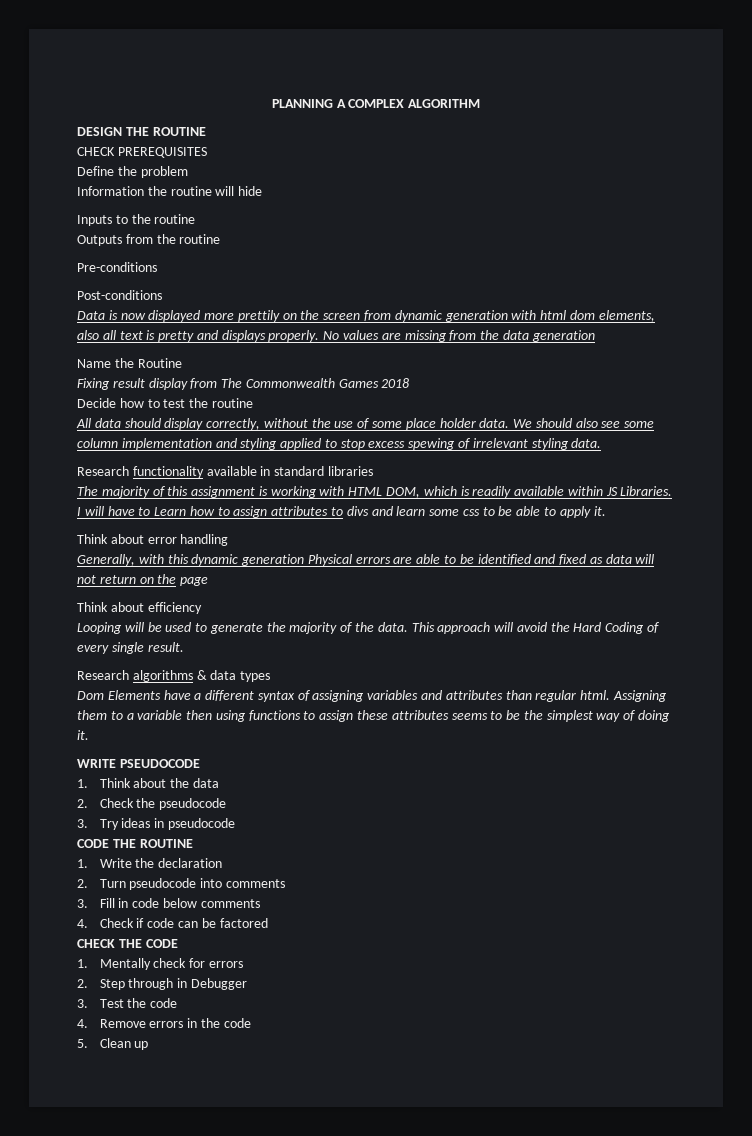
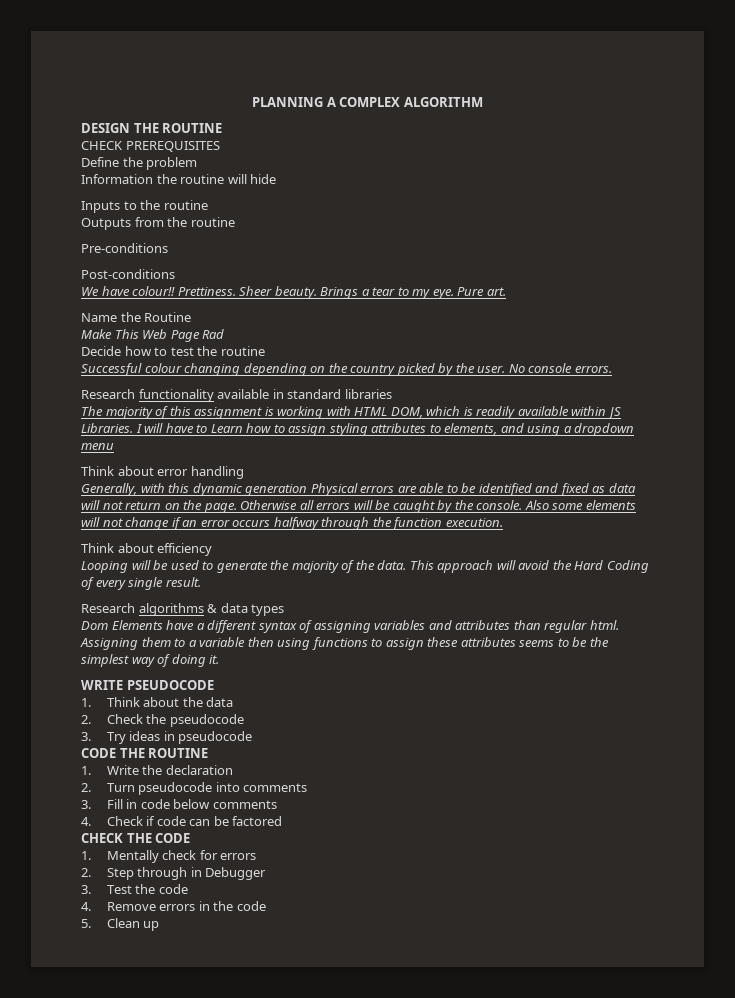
[77,310,655,322] [77,330,595,342] [77,358,182,368] [77,378,410,390] Data is now displayed more prettily on the screen from dynamic generation with html dom elements, also all text is pretty and displays properly. No values are missing from the data generation // Name the Routine // Fixing result display from The Commonwealth Games 2018 -> [81,286,506,299] [81,312,192,322] [81,329,225,342] We have colour!! Prettiness. Sheer beauty. Brings a tear to my eye. Pure art. // Name the Routine // Make This Web Page Rad
[76,418,655,430] [77,438,602,450] All data should display correctly, without the use of some place holder data. We should also see some column implementation and styling applied to stop excess spewing of irrelevant styling data. -> [81,363,612,376] Successful colour changing depending on the country picked by the user. No console errors.
(268, 512) none -> [329,423,368,436] styling
[346,506,606,518] divs and learn some css to be able to apply it. -> [444,423,635,436] [81,443,114,450] elements, and using a dropdown menu
[180,577,209,586] page -> [203,500,636,513] [81,517,503,530] page. Otherwise all errors will be caught by the console. Also some elements will not change if an error occurs halfway through the function execution.

